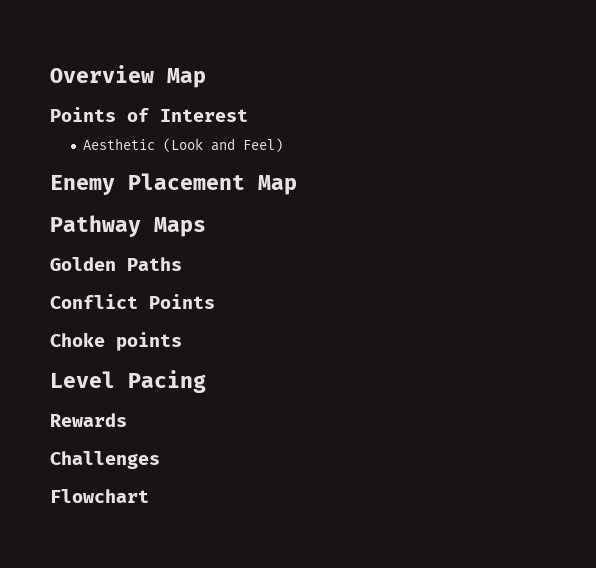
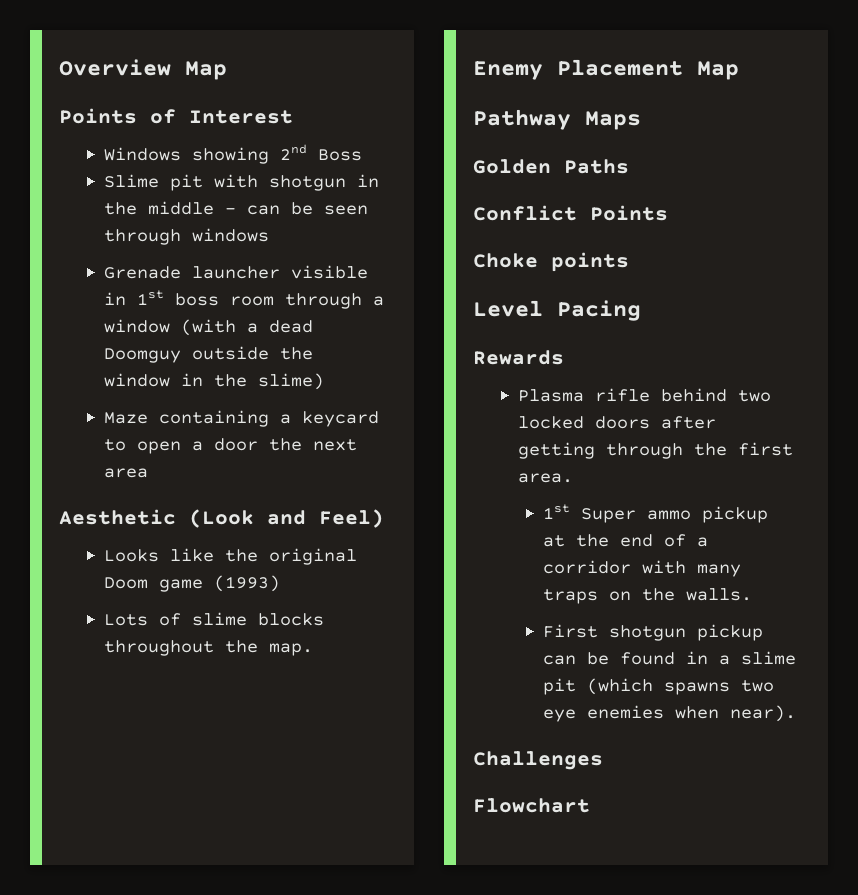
[82,138,283,152] Aesthetic (Look and Feel) -> [104,144,363,164] [104,174,380,191] [104,201,369,215] [104,228,270,245] [104,265,369,279] [104,290,385,309] [104,319,314,336] [104,346,314,363] [104,373,325,390] [104,410,380,427] [104,438,358,454] [104,468,149,478] [59,509,384,528] [104,548,358,565] [104,575,281,592] [104,612,325,626] [104,640,314,656] Windows showing 2nd Boss // Slime pit with shotgun in the middle – can be seen through windows // Grenade launcher visible in 1st boss room through a window (with a dead Doomguy outside the window in the slime) // Maze containing a keycard to open a door the next area // Aesthetic (Look and Feel) // Looks like the original Doom game (1993) // Lots of slime blocks throughout the map.
(127, 420) none -> [518,388,772,402] [518,416,717,429] [518,442,794,459] [518,473,574,483] [542,504,768,523] [542,534,708,547] [542,560,741,577] [542,588,752,604] [542,624,763,641] [542,651,796,665] [542,678,774,695] [542,705,796,722] // Plasma rifle behind two locked doors after getting through the first area. // 1st Super ammo pickup at the end of a corridor with many traps on the walls. // First shotgun pickup can be found in a slime pit (which spawns two eye enemies when near).

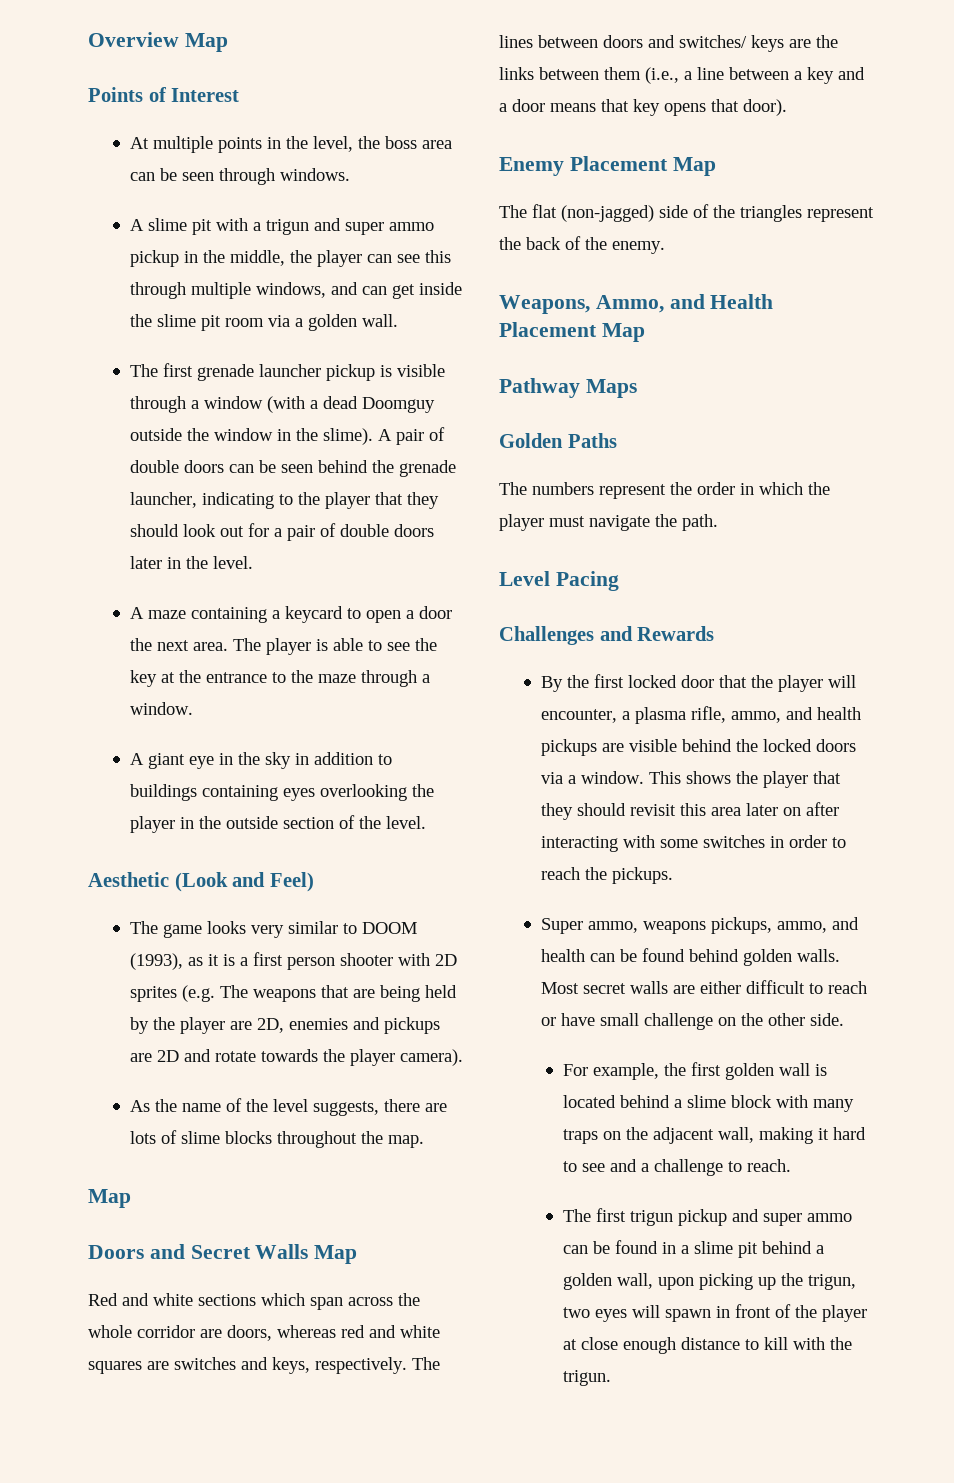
[104,144,363,164] [104,174,380,191] [104,201,369,215] [104,228,270,245] [104,265,369,279] [104,290,275,306] Windows showing 2nd Boss // Slime pit with shotgun in the middle – can be seen through windows // Grenade launcher visible in 1st boss room -> [129,136,452,153] [129,168,350,185] [129,218,434,235] [129,250,451,267] [129,282,462,299] [129,314,398,331] [129,363,445,381] At multiple points in the level, the boss area can be seen through windows. // A slime pit with a trigun and super ammo pickup in the middle, the player can see this through multiple windows, and can get inside the slime pit room via a golden wall. // The first grenade launcher pickup is visible
[258,373,325,390] [104,412,149,424] slime) // Maze -> [322,427,445,445] [129,460,456,477] [129,492,439,509] [129,523,434,541] [129,556,253,569] [129,607,186,619] slime). A pair of double doors can be seen behind the grenade launcher, indicating to the player that they should look out for a pair of double doors later in the level. // A maze
[104,468,149,478] [59,509,384,528] [104,548,358,565] [104,575,281,592] [104,614,149,626] area // Aesthetic (Look and Feel) // Looks like the original Doom game (1993) // Lots -> [192,638,437,655] [129,670,430,687] [129,702,193,715] [129,752,392,769] [129,784,434,801] [129,815,426,833] [88,872,314,892] [129,921,417,938] [129,952,457,970] [129,985,457,1002] [129,1017,440,1034] [129,1049,463,1066] [129,1098,447,1116] [129,1131,156,1144] area. The player is able to see the key at the entrance to the maze through a window. // A giant eye in the sky in addition to buildings containing eyes overlooking the player in the outside section of the level. // Aesthetic (Look and Feel) // The game looks very similar to DOOM (1993), as it is a first person shooter with 2D sprites (e.g. The weapons that are being held by the player are 2D, enemies and pickups are 2D and rotate towards the player camera). // As the name of the level suggests, there are lots
[473,59,739,80] [473,109,641,130] [473,159,629,174] [473,205,668,221] [473,252,629,272] Enemy Placement Map // Pathway Maps // Golden Paths // Conflict Points // Choke points -> [88,1189,131,1208] [88,1244,358,1264] [88,1293,420,1310] [88,1325,440,1341] [88,1357,440,1374] [499,35,838,52] [499,67,865,84] [499,99,787,116] [499,156,716,176] [499,204,874,222] [499,236,665,254] [499,294,774,314] [499,322,645,342] [499,378,637,398] [499,433,617,448] [499,482,830,499] [499,514,718,531] Map // Doors and Secret Walls Map // Red and white sections which span across the whole corridor are doors, whereas red and white squares are switches and keys, respectively. The lines between doors and switches/ keys are the links between them (i.e., a line between a key and a door means that key opens that door). // Enemy Placement Map // The flat (non-jagged) side of the triangles represent the back of the enemy. // Weapons, Ammo, and Health Placement Map // Pathway Maps // Golden Paths // The numbers represent the order in which the player must navigate the path.
(641, 310) none -> [499,626,633,645] Challenges and
[518,388,772,402] [518,416,717,429] [518,442,794,459] [518,473,574,483] [542,504,768,523] [542,534,708,547] [542,560,631,574] Plasma rifle behind two locked doors after getting through the first area. // 1st Super ammo pickup at the end of a corridor -> [540,674,856,692] [540,706,861,724] [540,739,856,756] [540,771,841,788] [540,802,839,820] [540,835,846,852] [540,867,673,884] [540,917,859,934] [540,948,840,966] [540,980,867,994] [540,1013,844,1030] [562,1062,827,1080] [562,1095,772,1108] By the first locked door that the player will encounter, a plasma rifle, ammo, and health pickups are visible behind the locked doors via a window. This shows the player that they should revisit this area later on after interacting with some switches in order to reach the pickups. // Super ammo, weapons pickups, ammo, and health can be found behind golden walls. Most secret walls are either difficult to reach or have small challenge on the other side. // For example, the first golden wall is located behind a slime block
[685,588,752,601] [542,624,763,641] walls. // First shotgun pickup -> [652,1127,866,1144] [562,1159,791,1176] [562,1208,852,1226] adjacent wall, making it hard to see and a challenge to reach. // The first trigun pickup and super ammo
[586,678,774,695] [542,705,796,722] [473,751,603,770] [473,798,590,813] (which spawns two eye enemies when near). // Challenges // Flowchart -> [761,1241,824,1254] [562,1273,856,1290] [562,1304,867,1322] [562,1337,852,1354] [562,1370,611,1386] behind a golden wall, upon picking up the trigun, two eyes will spawn in front of the player at close enough distance to kill with the trigun.

